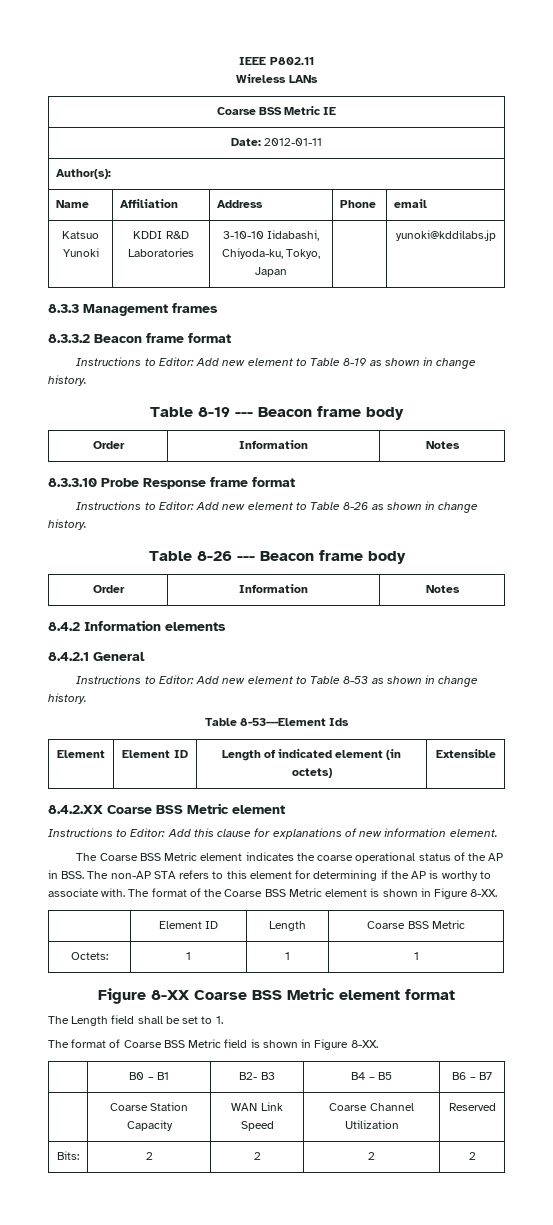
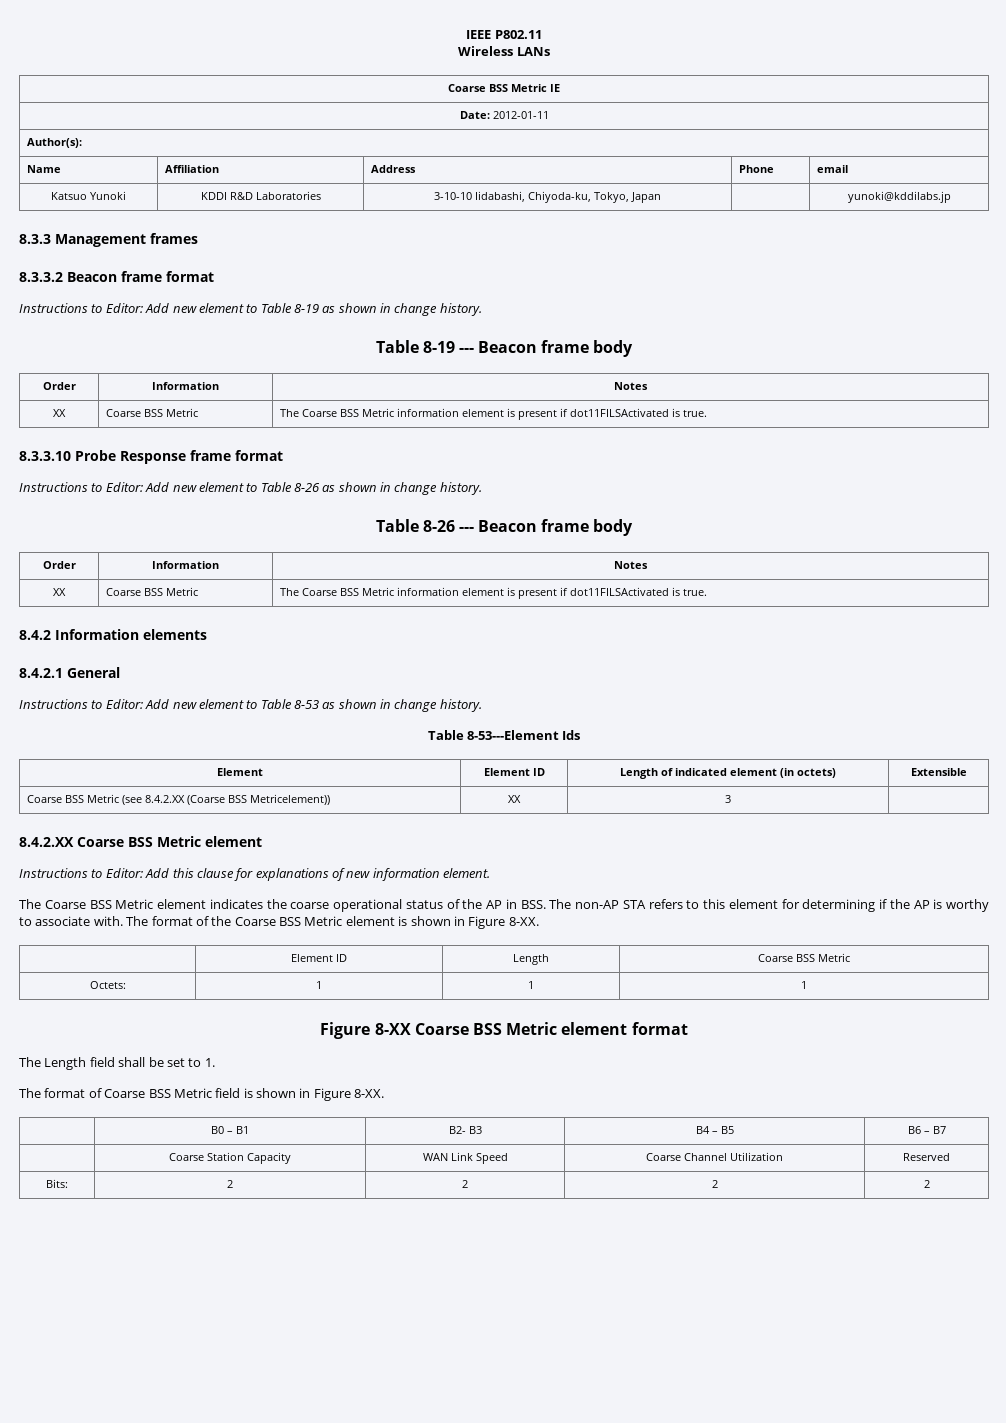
(460, 445) none -> [53,409,66,417] [106,408,199,417] [280,408,708,420] // XX | Coarse BSS Metric | The Coarse BSS Metric information element is present if dot11FILSActivated is true.
(460, 589) none -> [53,588,66,596] [106,587,199,596] [280,587,708,599] // XX | Coarse BSS Metric | The Coarse BSS Metric information element is present if dot11FILSActivated is true.
(496, 753) none -> [27,794,331,805] [508,795,521,803] [724,795,731,803] // Coarse BSS Metric (see 8.4.2.XX (Coarse BSS Metricelement)) | XX | 3 |

